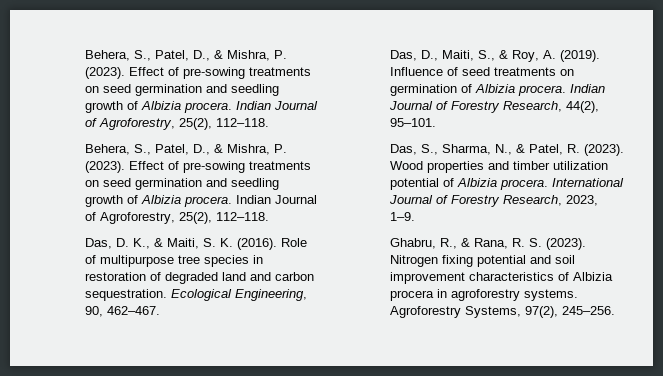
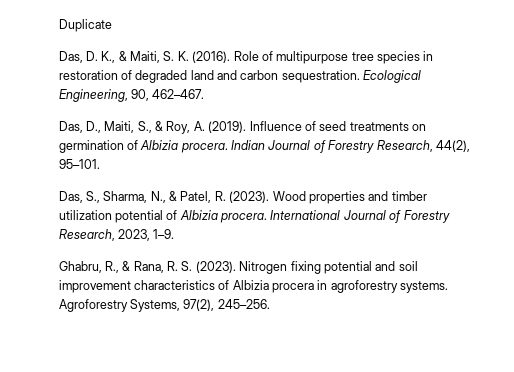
[85,50,288,61] [85,67,312,79] [85,84,280,96] [85,101,319,113] [85,118,270,130] [85,144,288,155] [85,161,312,173] [85,178,280,190] [85,195,318,207] [85,212,270,224] Behera, S., Patel, D., & Mishra, P. (2023). Effect of pre-sowing treatments on seed germination and seedling growth of Albizia procera. Indian Journal of Agroforestry, 25(2), 112–118. // Behera, S., Patel, D., & Mishra, P. (2023). Effect of pre-sowing treatments on seed germination and seedling growth of Albizia procera. Indian Journal of Agroforestry, 25(2), 112–118. -> [58,19,112,32] Duplicate

